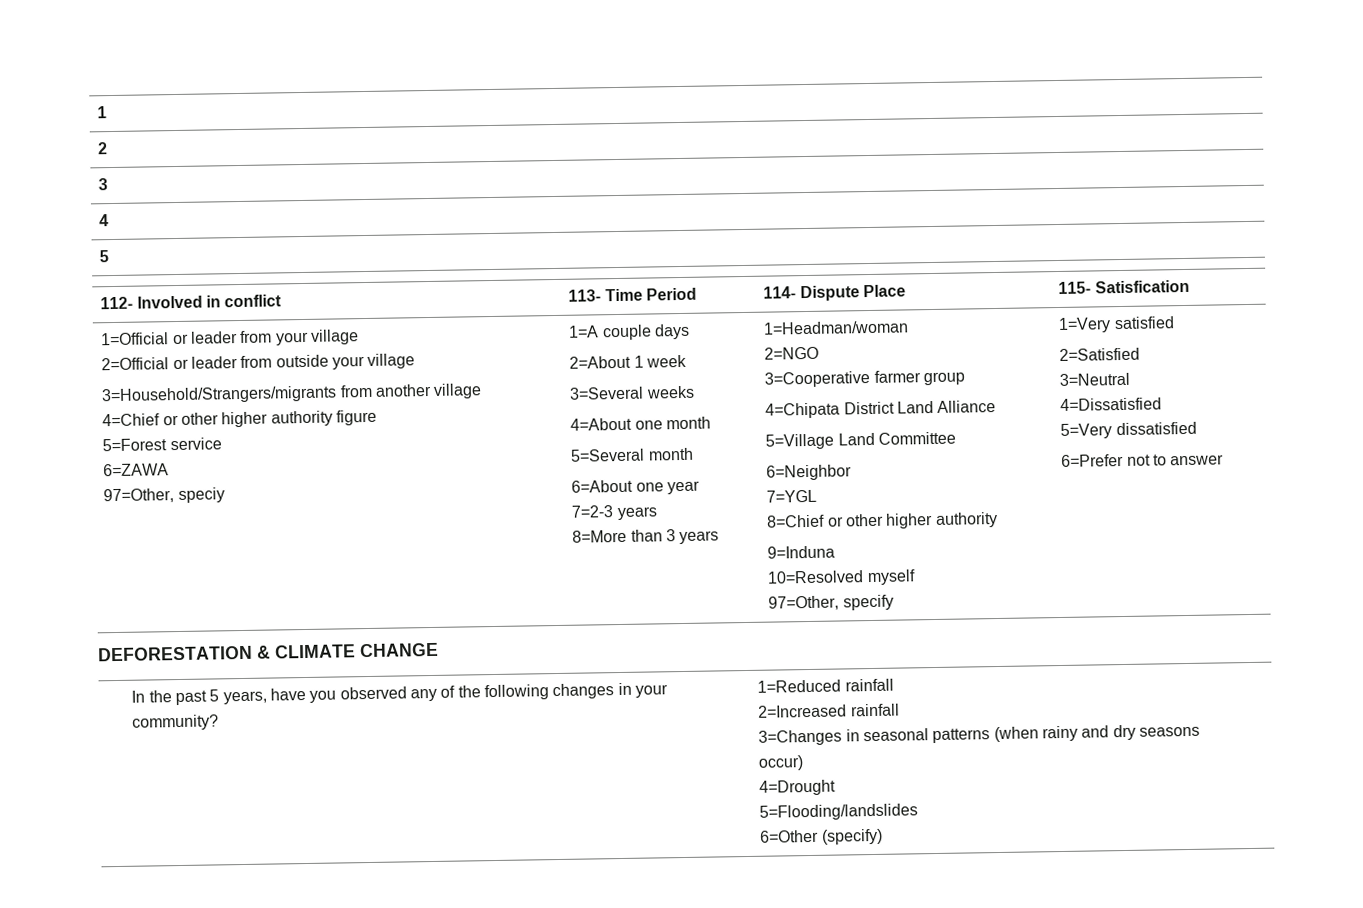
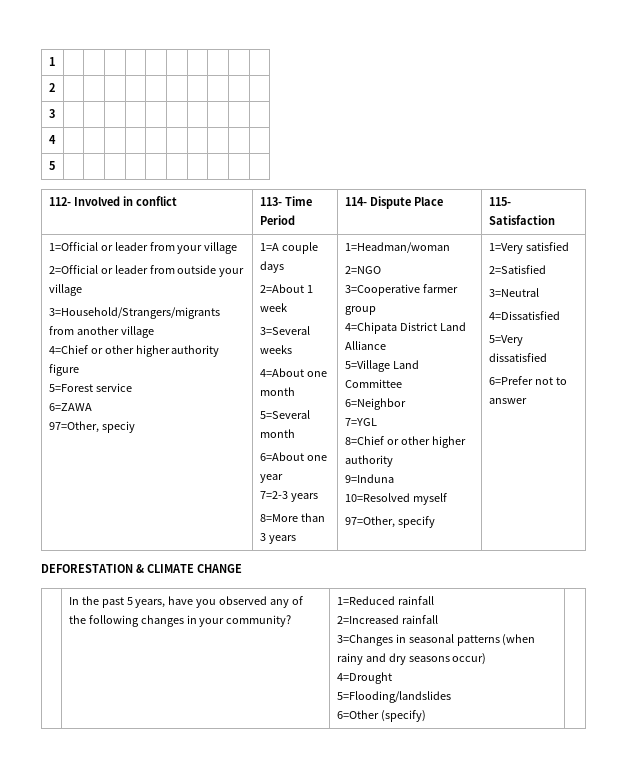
[1094,279,1190,294] Satisfication -> [488,215,555,225] Satisfaction

